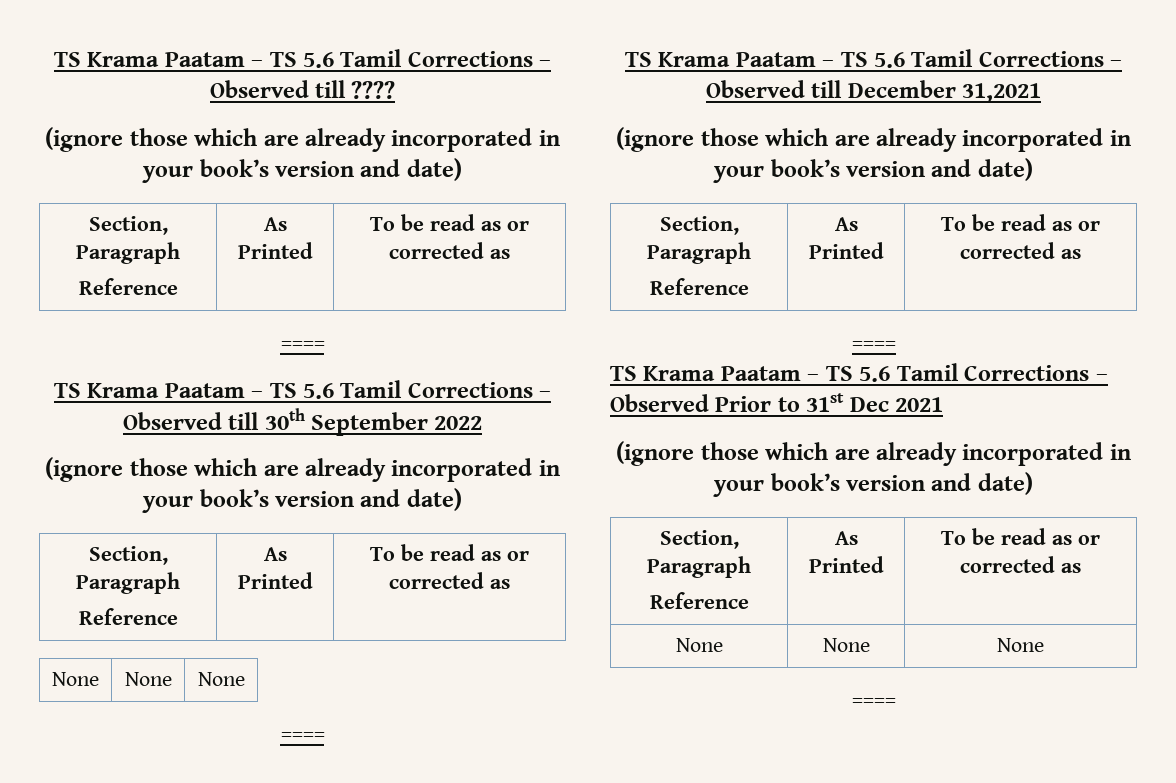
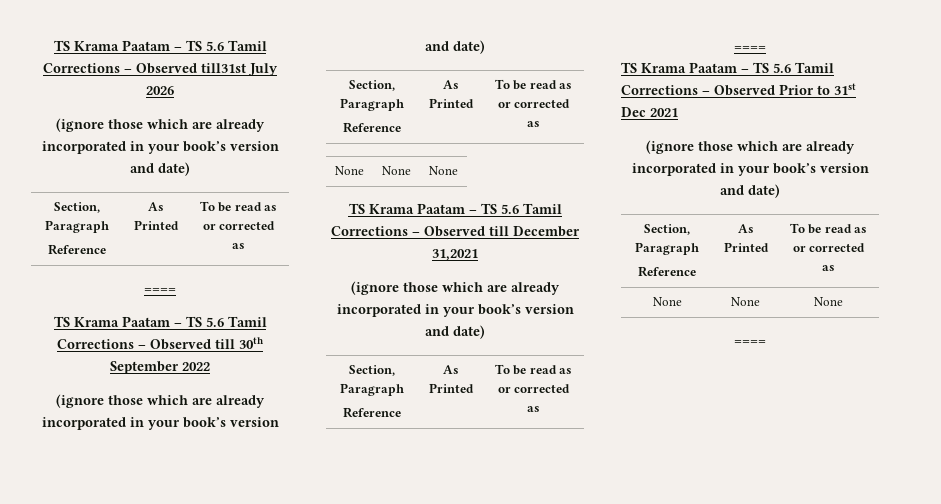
[315,80,396,99] till ???? -> [201,63,278,76] [146,86,174,95] till31st July 2026
[280,732,325,741] // ==== -> (458, 170) none

